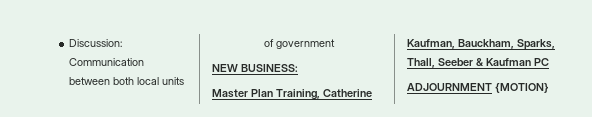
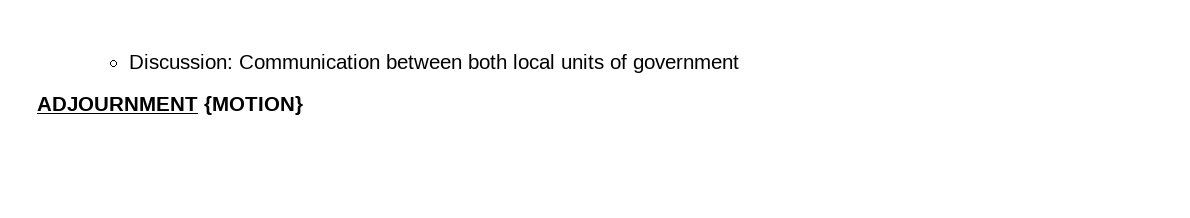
[212,64,298,72] [212,89,372,100] [407,39,555,50] [407,58,549,68] // NEW BUSINESS: // Master Plan Training, Catherine Kaufman, Bauckham, Sparks, Thall, Seeber & Kaufman PC -> (739, 64) none

